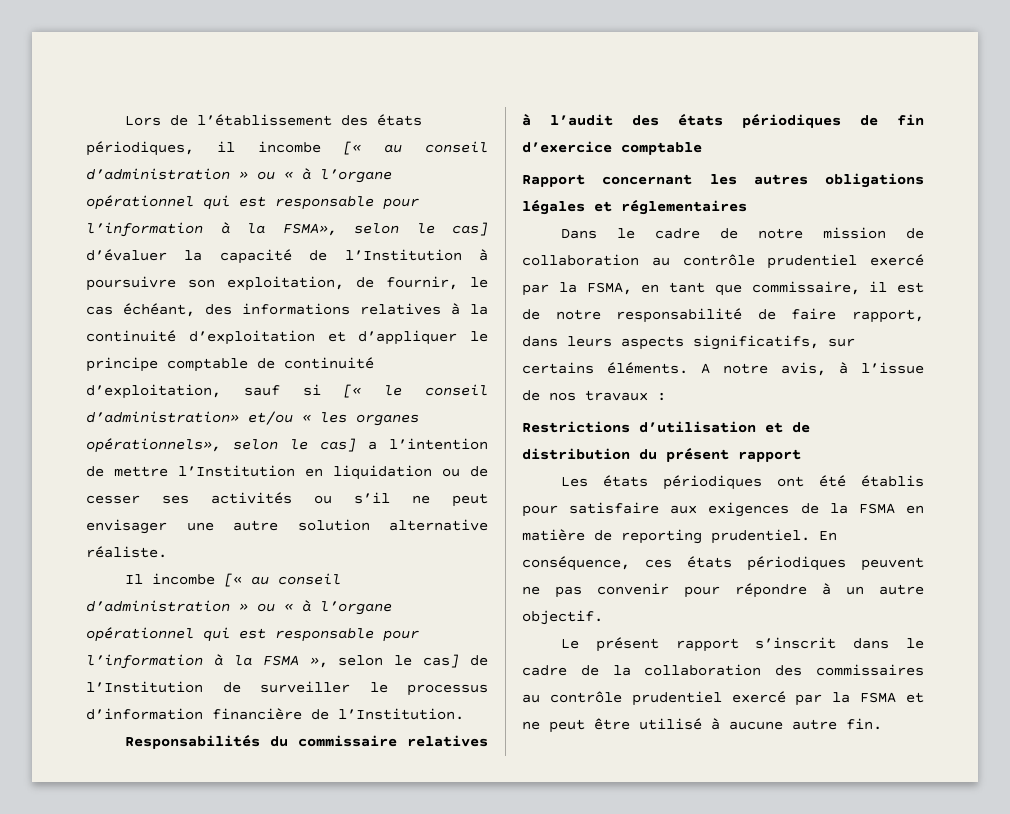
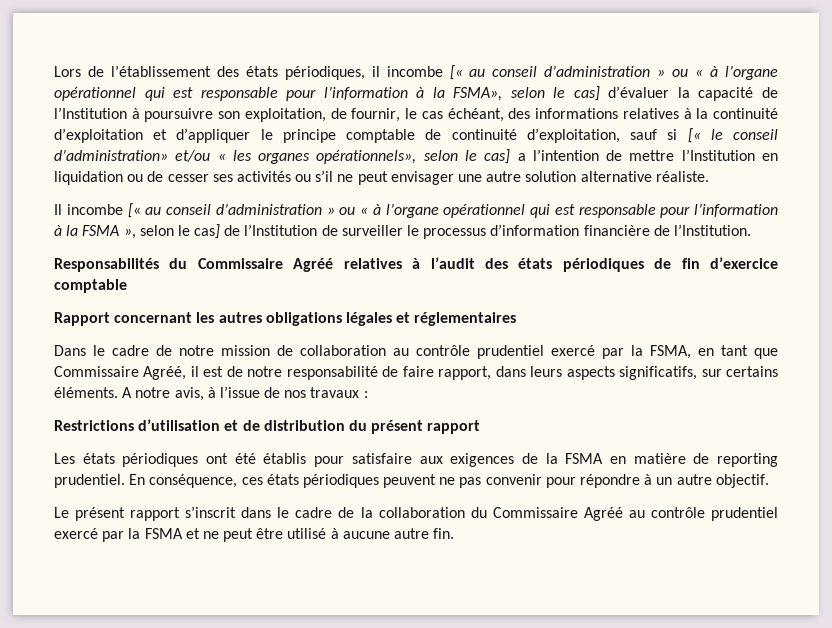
[297,735,397,747] commissaire -> [197,258,334,272] Commissaire Agréé
[751,281,860,295] commissaire, -> [54,366,187,380] Commissaire Agréé,
[775,664,924,676] des commissaires -> [470,507,623,521] du Commissaire Agréé

